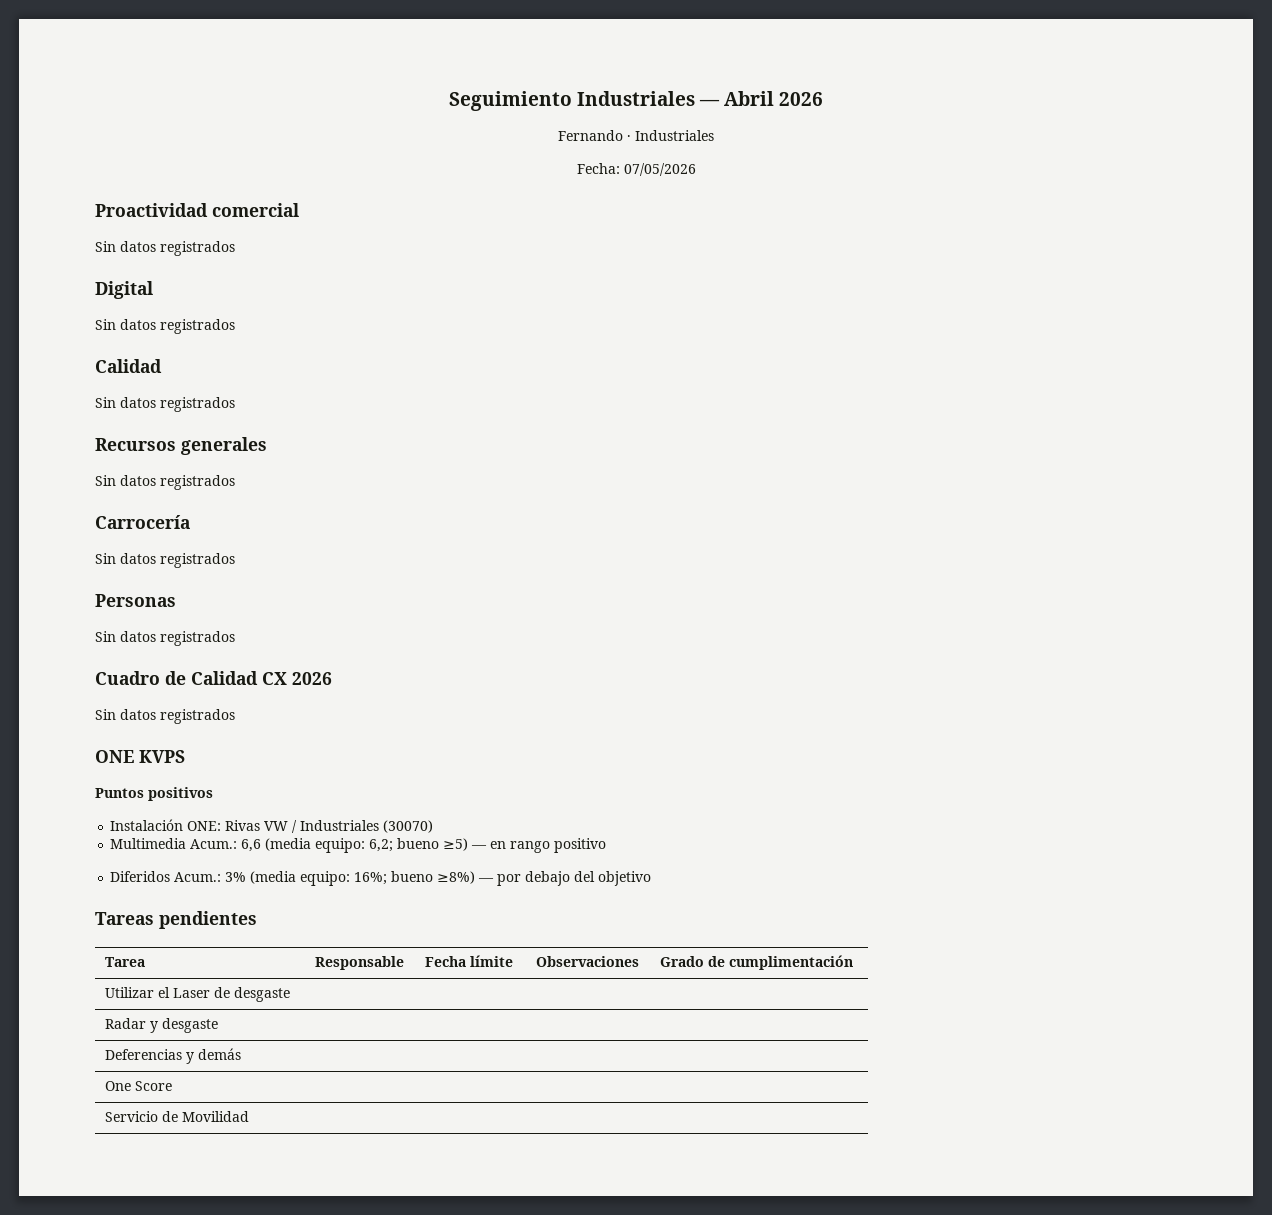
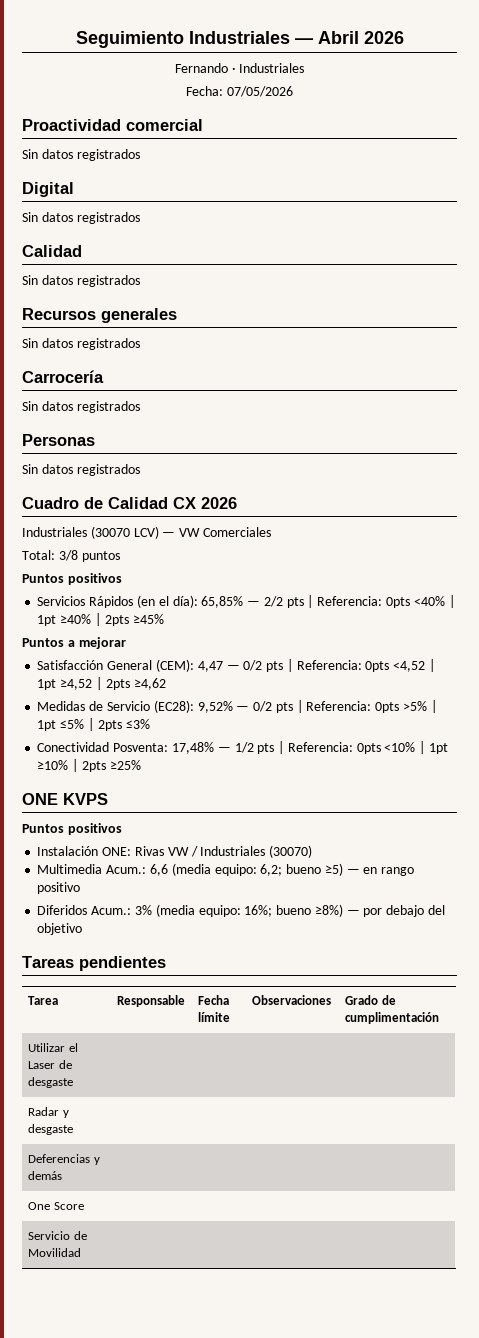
[95,709,235,724] Sin datos registrados -> [22,526,271,539] [22,550,120,562] [22,573,122,585] [37,595,455,608] [37,613,164,626] [22,637,126,649] [37,659,435,672] [37,677,166,690] [37,700,437,713] [37,718,150,731] [37,741,448,754] [37,759,141,772] Industriales (30070 LCV) — VW Comerciales // Total: 3/8 puntos // Puntos positivos // Servicios Rápidos (en el día): 65,85% — 2/2 pts | Referencia: 0pts <40% | 1pt ≥40% | 2pts ≥45% // Puntos a mejorar // Satisfacción General (CEM): 4,47 — 0/2 pts | Referencia: 0pts <4,52 | 1pt ≥4,52 | 2pts ≥4,62 // Medidas de Servicio (EC28): 9,52% — 0/2 pts | Referencia: 0pts >5% | 1pt ≤5% | 2pts ≤3% // Conectividad Posventa: 17,48% — 1/2 pts | Referencia: 0pts <10% | 1pt ≥10% | 2pts ≥25%

